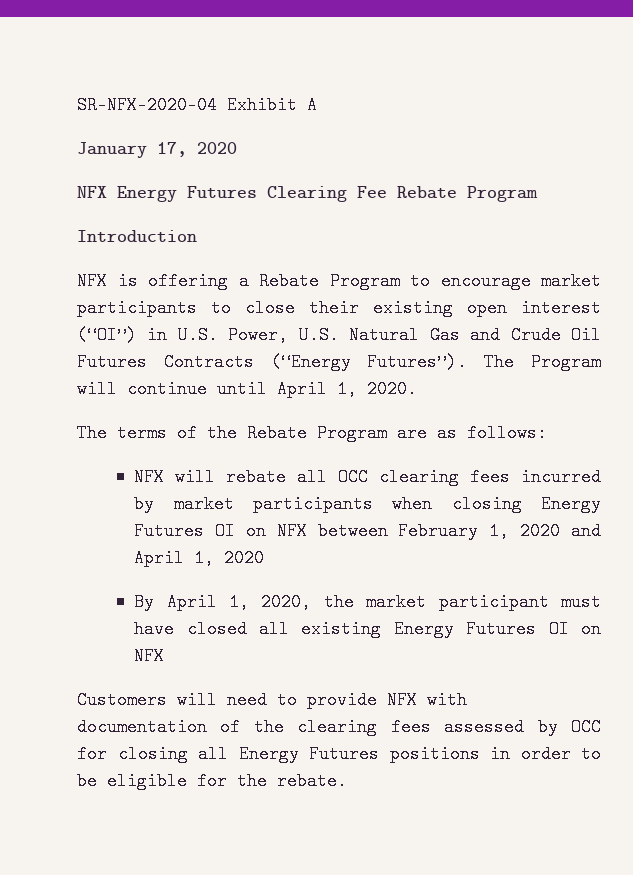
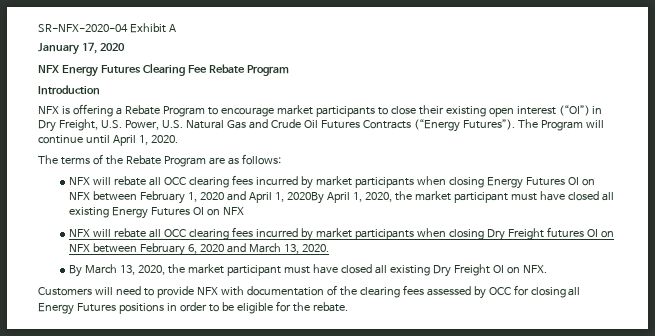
(168, 335) none -> [38,119,98,132] Dry Freight,
[224,549,265,567] [134,593,155,611] 2020 // By -> [287,192,325,204] 2020By
(165, 656) none -> [69,227,614,241] [69,243,330,256] [69,264,547,277] // NFX will rebate all OCC clearing fees incurred by market participants when closing Dry Freight futures OI on NFX between February 6, 2020 and March 13, 2020. // By March 13, 2020, the market participant must have closed all existing Dry Freight OI on NFX.

